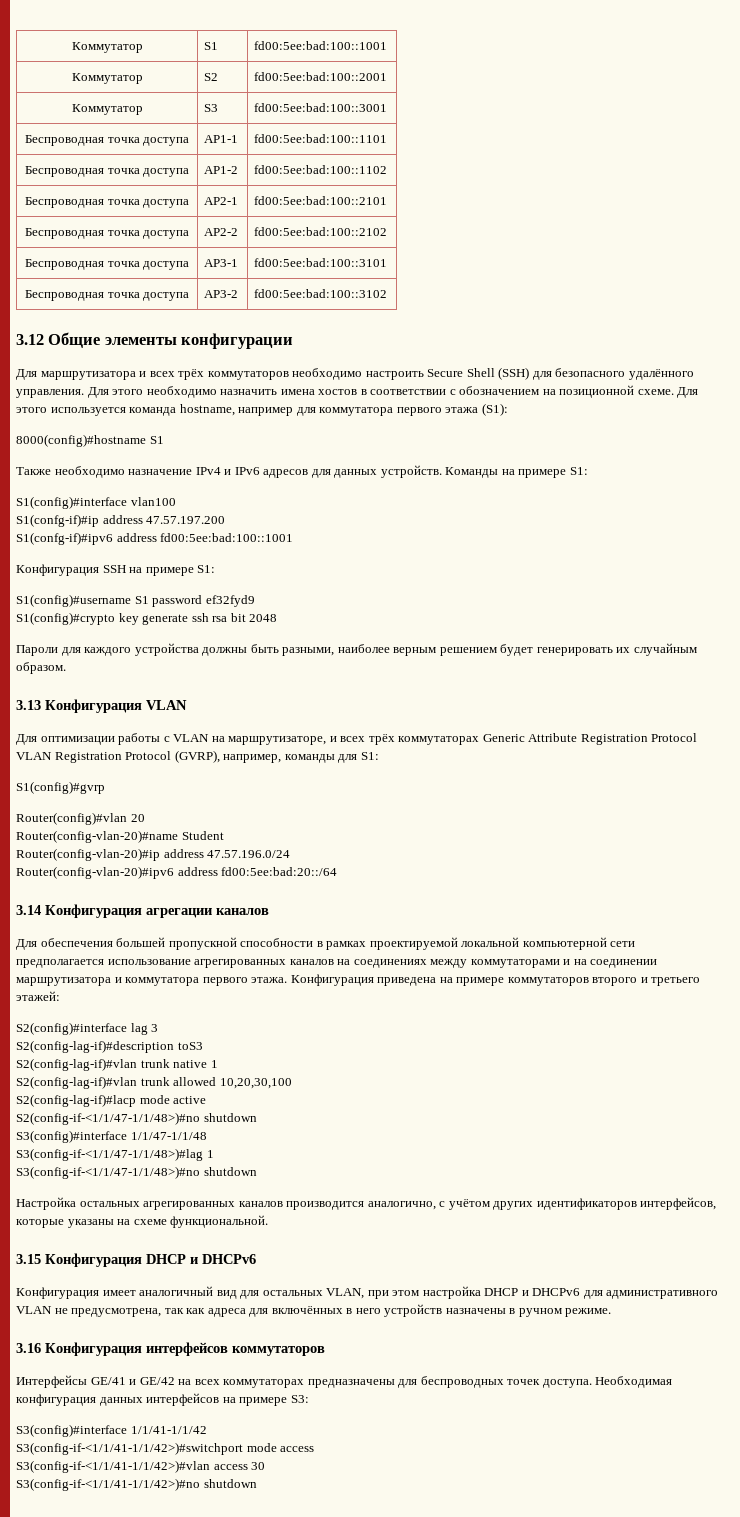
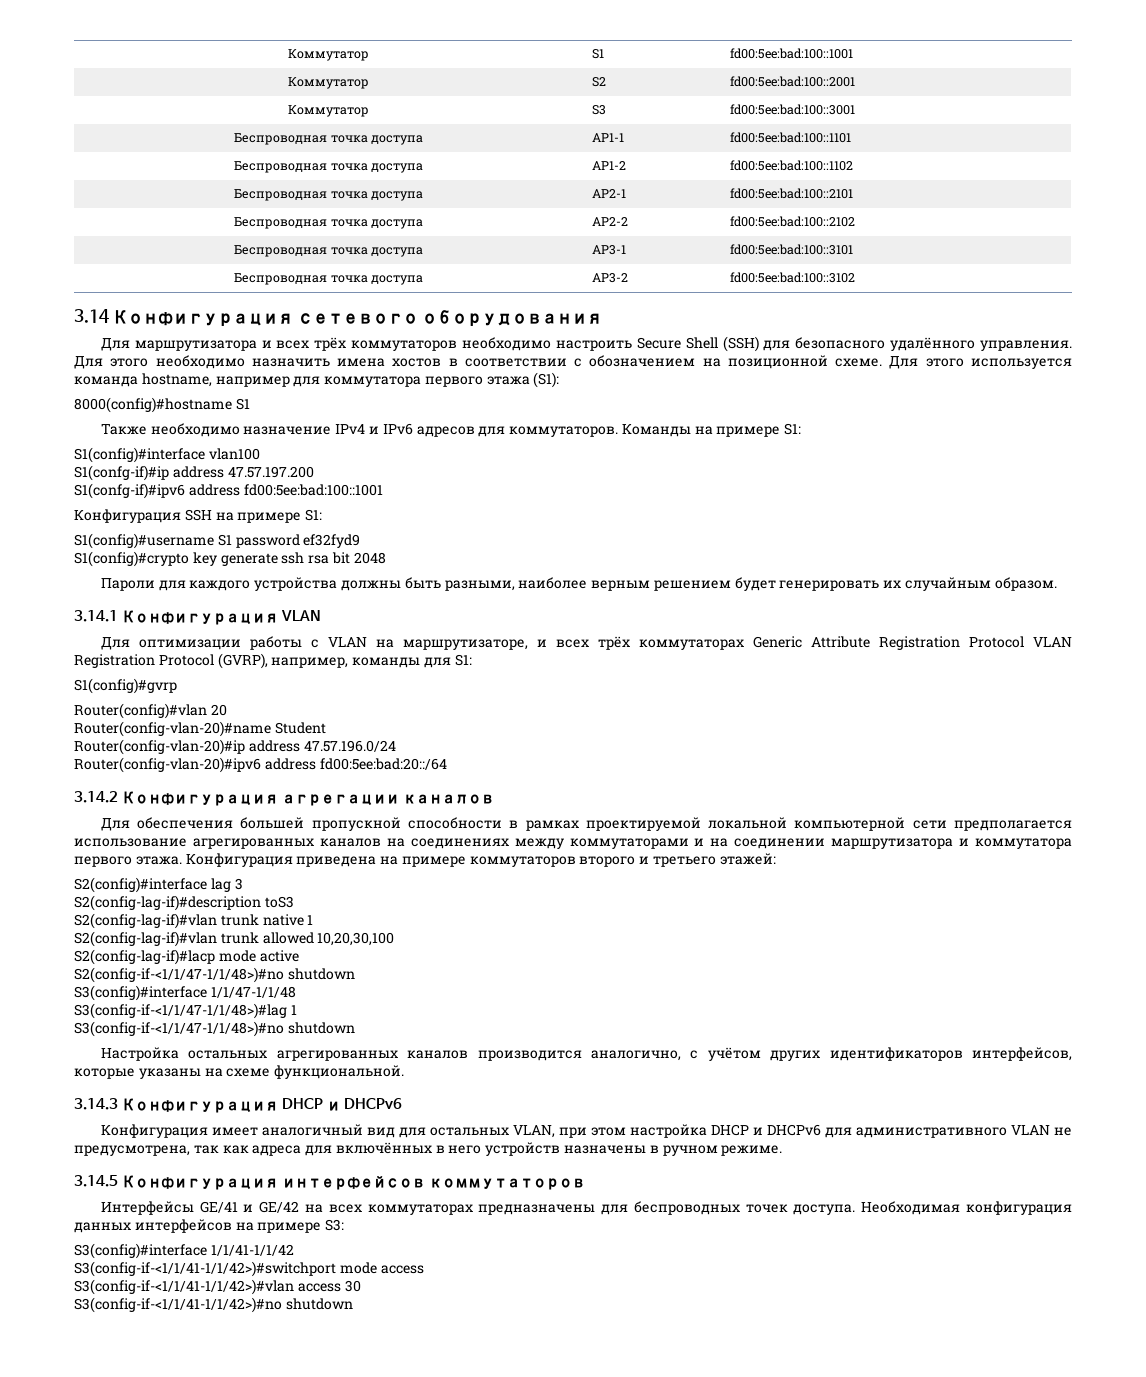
[16,332,294,349] 3.12 Общие элементы конфигурации -> [74,309,603,326] 3.14 Конфигурация сетевого оборудования
[334,465,442,478] данных устройств. -> [509,426,619,437] коммутаторов.
[16,700,41,710] 3.13 -> [74,610,118,622] 3.14.1
[16,905,41,915] 3.14 -> [74,791,118,803] 3.14.2
[16,1254,41,1264] 3.15 -> [74,1098,118,1110] 3.14.3
[16,1343,41,1353] 3.16 -> [74,1175,118,1187] 3.14.5

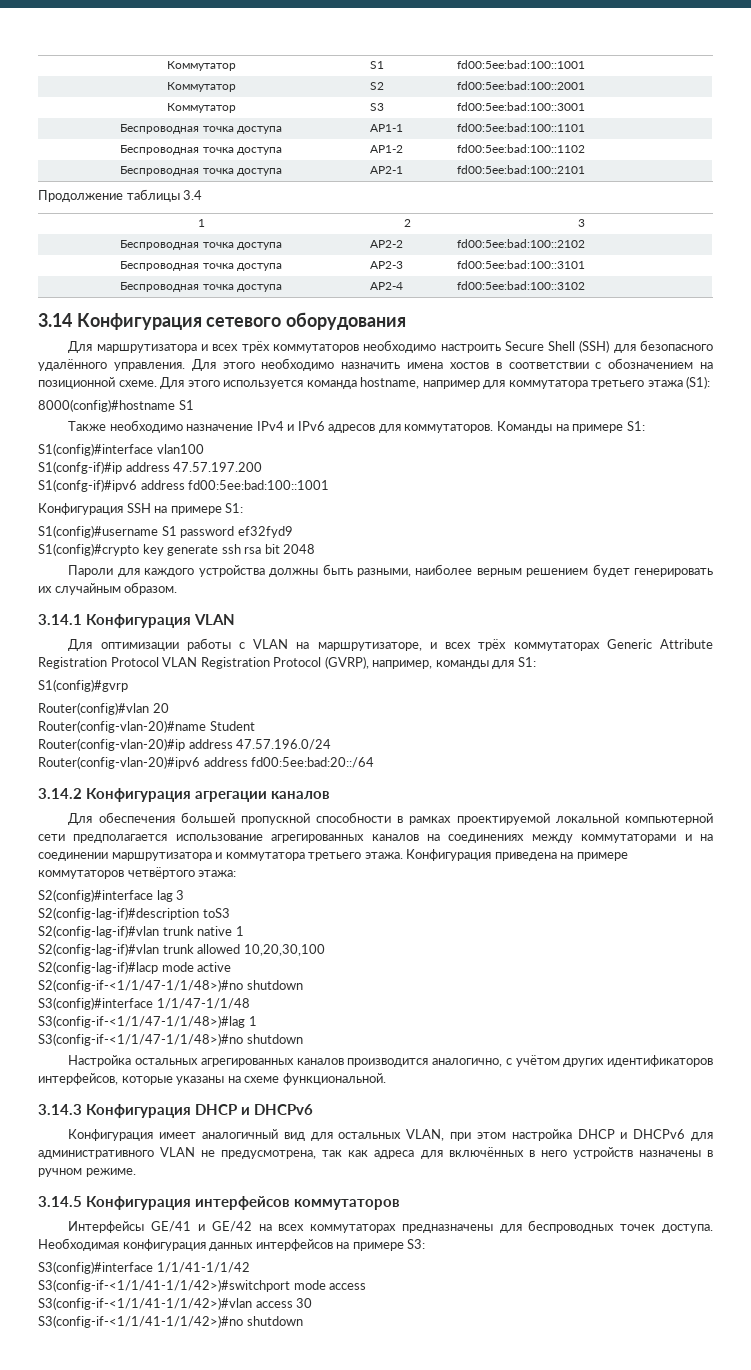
(854, 193) none -> [38,189,203,202] [197,219,205,227] [403,219,411,227] [578,219,585,227] // Продолжение таблицы 3.4 // 1 | 2 | 3
[592,245,627,255] AP3-1 -> [369,261,403,269] AP2-3
[592,273,629,283] AP3-2 -> [369,282,403,290] AP2-4
[424,376,483,387] первого -> [591,380,645,389] третьего
[74,856,132,867] первого -> [308,852,362,861] третьего
[579,853,776,867] второго и третьего этажей: -> [127,867,237,879] четвёртого этажа:

